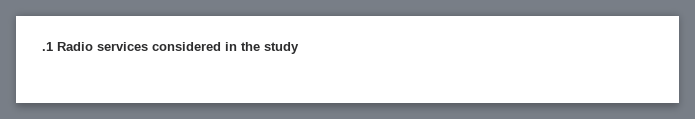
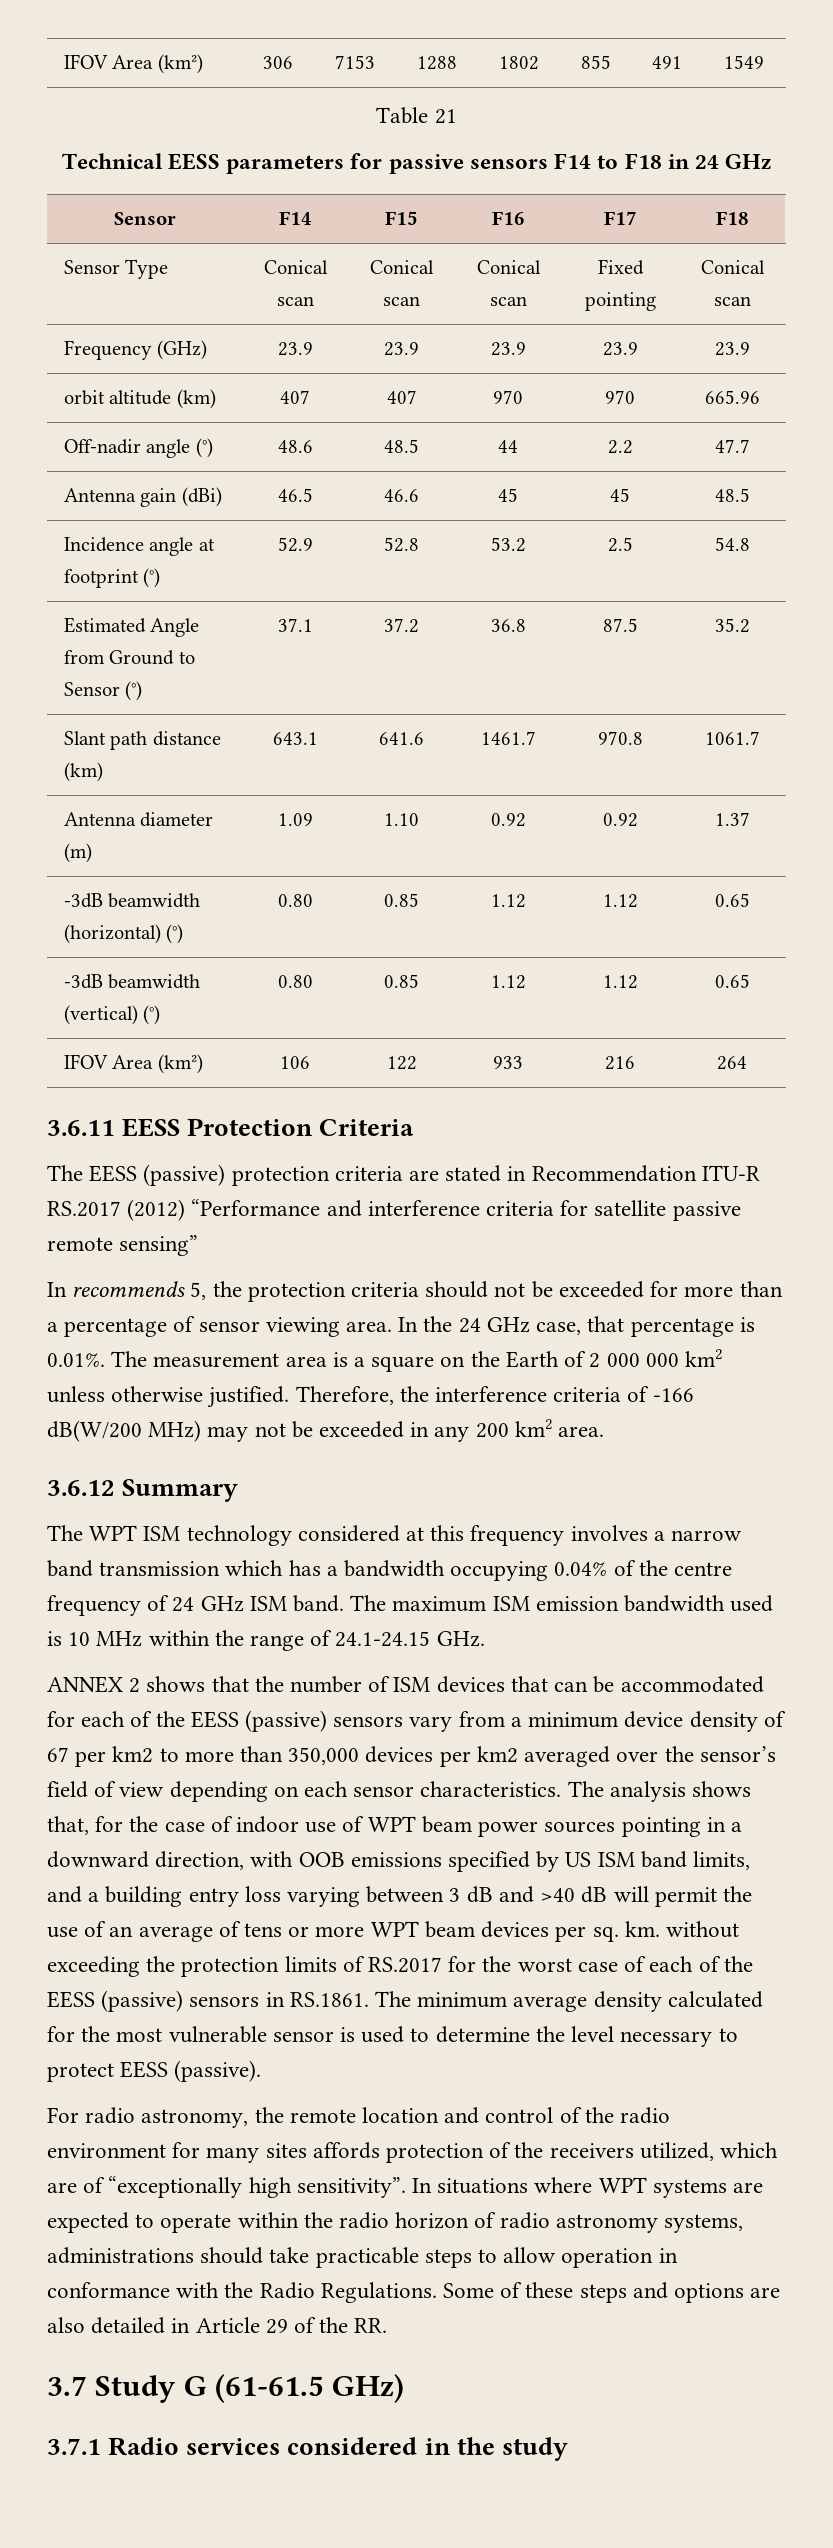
[42,42,53,51] .1 -> [63,54,203,74] [263,56,293,69] [334,55,375,69] [416,56,457,70] [499,56,539,70] [581,55,611,69] [652,56,682,69] [724,55,764,69] [376,107,457,124] [61,153,772,174] [113,212,176,225] [278,211,312,225] [385,211,418,225] [491,211,525,225] [603,211,637,225] [715,211,749,225] [63,259,169,279] [263,260,328,274] [276,296,314,306] [370,260,434,274] [383,296,420,306] [476,260,541,274] [489,296,527,306] [597,259,644,275] [584,292,656,311] [700,260,765,274] [713,296,751,306] [63,340,208,360] [277,342,313,356] [384,342,419,356] [490,342,526,356] [602,342,638,356] [714,342,750,356] [63,389,216,409] [280,390,310,404] [386,390,417,404] [493,390,523,404] [605,390,635,404] [704,390,760,404] [63,438,213,458] [277,440,313,453] [384,439,419,453] [498,440,518,453] [607,440,633,454] [714,439,750,453] [63,487,222,507] [277,488,313,502] [384,489,419,502] [498,488,518,502] [610,488,630,502] [714,488,750,502] [63,537,215,556] [63,568,161,588] [277,537,313,552] [384,537,419,552] [490,537,526,552] [607,537,633,552] [714,537,750,551] [63,617,200,637] [63,650,195,665] [63,681,143,701] [277,618,313,632] [384,618,419,633] [490,619,526,632] [602,618,638,632] [714,618,750,633] [63,731,221,750] [63,762,103,782] [272,732,318,745] [379,732,424,745] [480,731,536,745] [597,731,643,745] [704,731,760,745] [63,812,214,827] [63,843,92,863] [277,813,313,826] [384,813,419,826] [490,813,526,827] [602,813,638,827] [714,812,750,826] [63,893,201,908] [63,924,184,944] [277,894,313,907] [384,893,419,907] [490,894,526,908] [602,894,638,908] [714,893,750,907] [63,974,201,989] [63,1005,161,1025] [277,975,313,988] [384,974,419,988] [490,975,526,989] [602,975,638,989] [714,974,750,988] [63,1054,203,1074] [280,1056,310,1069] [386,1056,417,1070] [493,1056,523,1069] [605,1056,635,1070] [717,1056,747,1070] [47,1118,415,1137] [47,1164,760,1186] [47,1199,741,1221] [47,1235,199,1256] [47,1281,783,1302] [47,1316,755,1337] [47,1349,722,1372] [47,1386,694,1408] [47,1419,605,1442] [47,1479,239,1502] [47,1525,743,1546] [47,1560,733,1581] [47,1595,774,1616] [47,1630,485,1651] [47,1676,764,1693] [47,1710,786,1732] [47,1746,776,1767] [47,1781,752,1802] [47,1816,742,1837] [47,1851,751,1872] [47,1886,752,1907] [47,1921,739,1942] [47,1956,753,1977] [47,1990,763,2012] [47,2026,738,2047] [47,2060,262,2082] [47,2107,671,2128] [47,2142,779,2163] [47,2176,764,2198] [47,2212,744,2233] [47,2247,678,2268] [47,2282,781,2303] [47,2317,388,2334] [47,2374,405,2403] [47,2438,101,2455] IFOV Area (km²) | 306 | 7153 | 1288 | 1802 | 855 | 491 | 1549 // Table 21 // Technical EESS parameters for passive sensors F14 to F18 in 24 GHz // Sensor | F14 | F15 | F16 | F17 | F18 // Sensor Type | Conical scan | Conical scan | Conical scan | Fixed pointing | Conical scan // Frequency (GHz) | 23.9 | 23.9 | 23.9 | 23.9 | 23.9 // orbit altitude (km) | 407 | 407 | 970 | 970 | 665.96 // Off-nadir angle (°) | 48.6 | 48.5 | 44 | 2.2 | 47.7 // Antenna gain (dBi) | 46.5 | 46.6 | 45 | 45 | 48.5 // Incidence angle at footprint (°) | 52.9 | 52.8 | 53.2 | 2.5 | 54.8 // Estimated Angle from Ground to Sensor (°) | 37.1 | 37.2 | 36.8 | 87.5 | 35.2 // Slant path distance (km) | 643.1 | 641.6 | 1461.7 | 970.8 | 1061.7 // Antenna diameter (m) | 1.09 | 1.10 | 0.92 | 0.92 | 1.37 // -3dB beamwidth (horizontal) (°) | 0.80 | 0.85 | 1.12 | 1.12 | 0.65 // -3dB beamwidth (vertical) (°) | 0.80 | 0.85 | 1.12 | 1.12 | 0.65 // IFOV Area (km²) | 106 | 122 | 933 | 216 | 264 // 3.6.11 EESS Protection Criteria // The EESS (passive) protection criteria are stated in Recommendation ITU-R RS.2017 (2012) “Performance and interference criteria for satellite passive remote sensing” // In recommends 5, the protection criteria should not be exceeded for more than a percentage of sensor viewing area. In the 24 GHz case, that percentage is 0.01%. The measurement area is a square on the Earth of 2 000 000 km2 unless otherwise justified. Therefore, the interference criteria of -166 dB(W/200 MHz) may not be exceeded in any 200 km2 area. // 3.6.12 Summary // The WPT ISM technology considered at this frequency involves a narrow band transmission which has a bandwidth occupying 0.04% of the centre frequency of 24 GHz ISM band. The maximum ISM emission bandwidth used is 10 MHz within the range of 24.1-24.15 GHz. // ANNEX 2 shows that the number of ISM devices that can be accommodated for each of the EESS (passive) sensors vary from a minimum device density of 67 per km2 to more than 350,000 devices per km2 averaged over the sensor’s field of view depending on each sensor characteristics. The analysis shows that, for the case of indoor use of WPT beam power sources pointing in a downward direction, with OOB emissions specified by US ISM band limits, and a building entry loss varying between 3 dB and >40 dB will permit the use of an average of tens or more WPT beam devices per sq. km. without exceeding the protection limits of RS.2017 for the worst case of each of the EESS (passive) sensors in RS.1861. The minimum average density calculated for the most vulnerable sensor is used to determine the level necessary to protect EESS (passive). // For radio astronomy, the remote location and control of the radio environment for many sites affords protection of the receivers utilized, which are of “exceptionally high sensitivity”. In situations where WPT systems are expected to operate within the radio horizon of radio astronomy systems, administrations should take practicable steps to allow operation in conformance with the Radio Regulations. Some of these steps and options are also detailed in Article 29 of the RR. // 3.7 Study G (61-61.5 GHz) // 3.7.1

